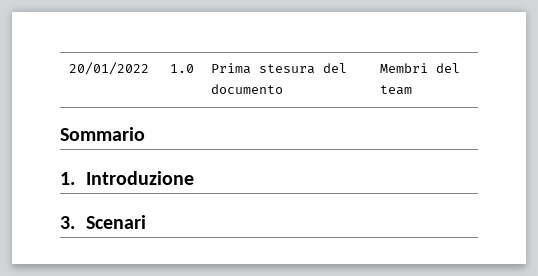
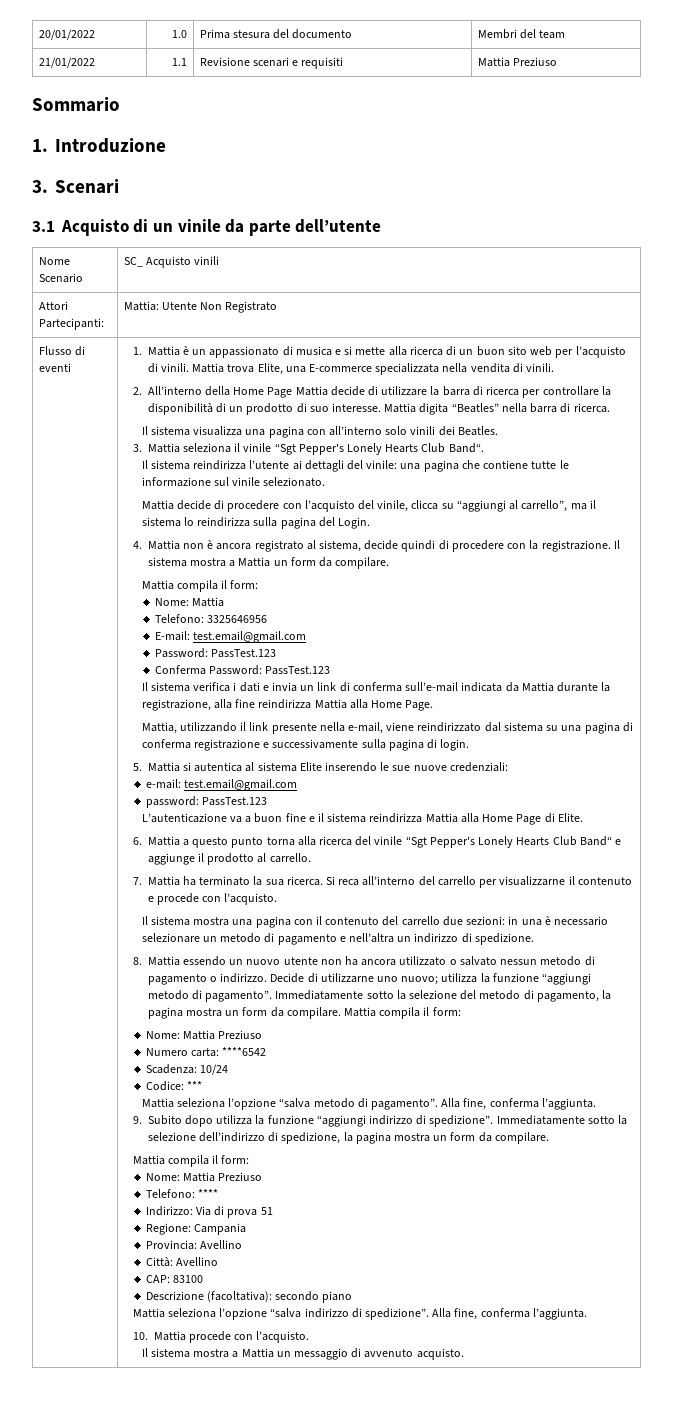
(413, 90) none -> [38,57,95,68] [172,58,188,66] [199,57,344,69] [477,57,557,67] // 21/01/2022 | 1.1 | Revisione scenari e requisiti | Mattia Preziuso
(146, 222) none -> [32,219,382,236] [38,257,70,265] [38,273,83,283] [123,256,219,268] [38,301,68,310] [38,318,104,330] [123,301,278,313] [38,346,85,356] [38,363,71,372] [132,346,626,358] [147,363,555,375] [132,386,611,398] [147,403,610,415] [141,426,498,438] [132,443,484,455] [141,460,569,472] [141,477,326,487] [141,500,596,512] [141,517,371,529] [132,540,620,552] [147,557,390,569] [141,580,259,592] [154,597,225,607] [154,614,268,623] [154,631,307,643] [154,648,277,658] [154,665,331,675] [141,682,611,692] [141,699,434,711] [141,722,633,734] [141,739,470,751] [132,762,508,772] [145,779,297,791] [145,796,267,808] [141,813,583,825] [132,836,622,848] [147,853,311,865] [132,876,632,888] [147,893,278,905] [141,916,609,928] [141,933,534,945] [132,956,595,966] [147,973,592,985] [147,990,612,1002] [147,1007,461,1019] [145,1030,263,1040] [145,1047,267,1057] [145,1064,228,1075] [145,1081,202,1091] [141,1098,596,1110] [132,1115,628,1127] [147,1132,549,1144] [132,1155,250,1167] [145,1172,263,1182] [145,1189,218,1198] [145,1206,273,1218] [145,1223,246,1235] [145,1240,242,1250] [145,1257,218,1267] [145,1275,203,1283] [145,1291,353,1303] [132,1308,587,1320] [132,1331,310,1343] [141,1348,464,1360] // 3.1 Acquisto di un vinile da parte dell’utente // Nome Scenario | SC_ Acquisto vinili // Attori Partecipanti: | Mattia: Utente Non Registrato // Flusso di eventi | 1. Mattia è un appassionato di musica e si mette alla ricerca di un buon sito web per l’acquisto di vinili. Mattia trova Elite, una E-commerce specializzata nella vendita di vinili. // 2. All’interno della Home Page Mattia decide di utilizzare la barra di ricerca per controllare la disponibilità di un prodotto di suo interesse. Mattia digita “Beatles” nella barra di ricerca. // Il sistema visualizza una pagina con all’interno solo vinili dei Beatles. // 3. Mattia seleziona il vinile “Sgt Pepper's Lonely Hearts Club Band“. // Il sistema reindirizza l’utente ai dettagli del vinile: una pagina che contiene tutte le informazione sul vinile selezionato. // Mattia decide di procedere con l’acquisto del vinile, clicca su “aggiungi al carrello”, ma il sistema lo reindirizza sulla pagina del Login. // 4. Mattia non è ancora registrato al sistema, decide quindi di procedere con la registrazione. Il sistema mostra a Mattia un form da compilare. // Mattia compila il form: // Nome: Mattia // Telefono: 3325646956 // E-mail: test.email@gmail.com // Password: PassTest.123 // Conferma Password: PassTest.123 // Il sistema verifica i dati e invia un link di conferma sull’e-mail indicata da Mattia durante la registrazione, alla fine reindirizza Mattia alla Home Page. // Mattia, utilizzando il link presente nella e-mail, viene reindirizzato dal sistema su una pagina di conferma registrazione e successivamente sulla pagina di login. // 5. Mattia si autentica al sistema Elite inserendo le sue nuove credenziali: // e-mail: test.email@gmail.com // password: PassTest.123 // L’autenticazione va a buon fine e il sistema reindirizza Mattia alla Home Page di Elite. // 6. Mattia a questo punto torna alla ricerca del vinile “Sgt Pepper's Lonely Hearts Club Band“ e aggiunge il prodotto al carrello. // 7. Mattia ha terminato la sua ricerca. Si reca all’interno del carrello per visualizzarne il contenuto e procede con l’acquisto. // Il sistema mostra una pagina con il contenuto del carrello due sezioni: in una è necessario selezionare un metodo di pagamento e nell’altra un indirizzo di spedizione. // 8. Mattia essendo un nuovo utente non ha ancora utilizzato o salvato nessun metodo di pagamento o indirizzo. Decide di utilizzarne uno nuovo; utilizza la funzione “aggiungi metodo di pagamento”. Immediatamente sotto la selezione del metodo di pagamento, la pagina mostra un form da compilare. Mattia compila il form: // Nome: Mattia Preziuso // Numero carta: ****6542 // Scadenza: 10/24 // Codice: *** // Mattia seleziona l’opzione “salva metodo di pagamento”. Alla fine, conferma l’aggiunta. // 9. Subito dopo utilizza la funzione “aggiungi indirizzo di spedizione”. Immediatamente sotto la selezione dell’indirizzo di spedizione, la pagina mostra un form da compilare. // Mattia compila il form: // Nome: Mattia Preziuso // Telefono: **** // Indirizzo: Via di prova 51 // Regione: Campania // Provincia: Avellino // Città: Avellino // CAP: 83100 // Descrizione (facoltativa): secondo piano // Mattia seleziona l’opzione “salva indirizzo di spedizione”. Alla fine, conferma l’aggiunta. // 10. Mattia procede con l’acquisto. // Il sistema mostra a Mattia un messaggio di avvenuto acquisto.

